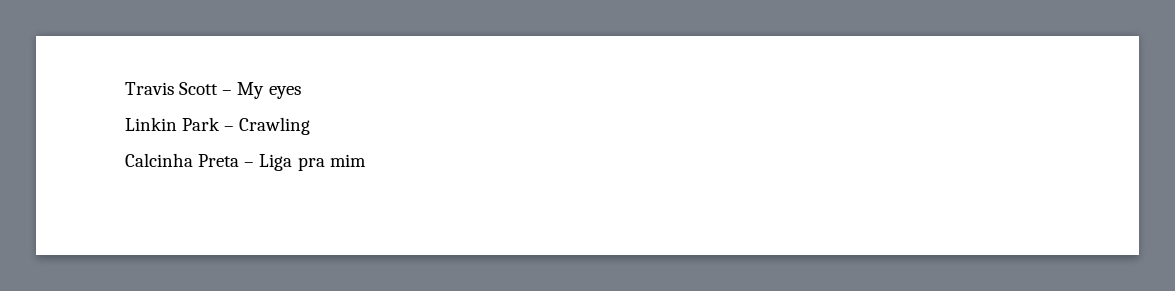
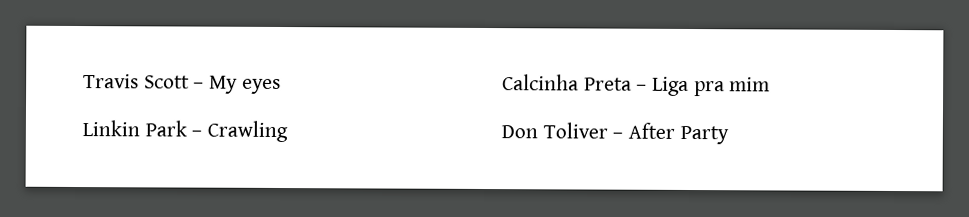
(366, 160) none -> [501,122,729,145] // Don Toliver – After Party

